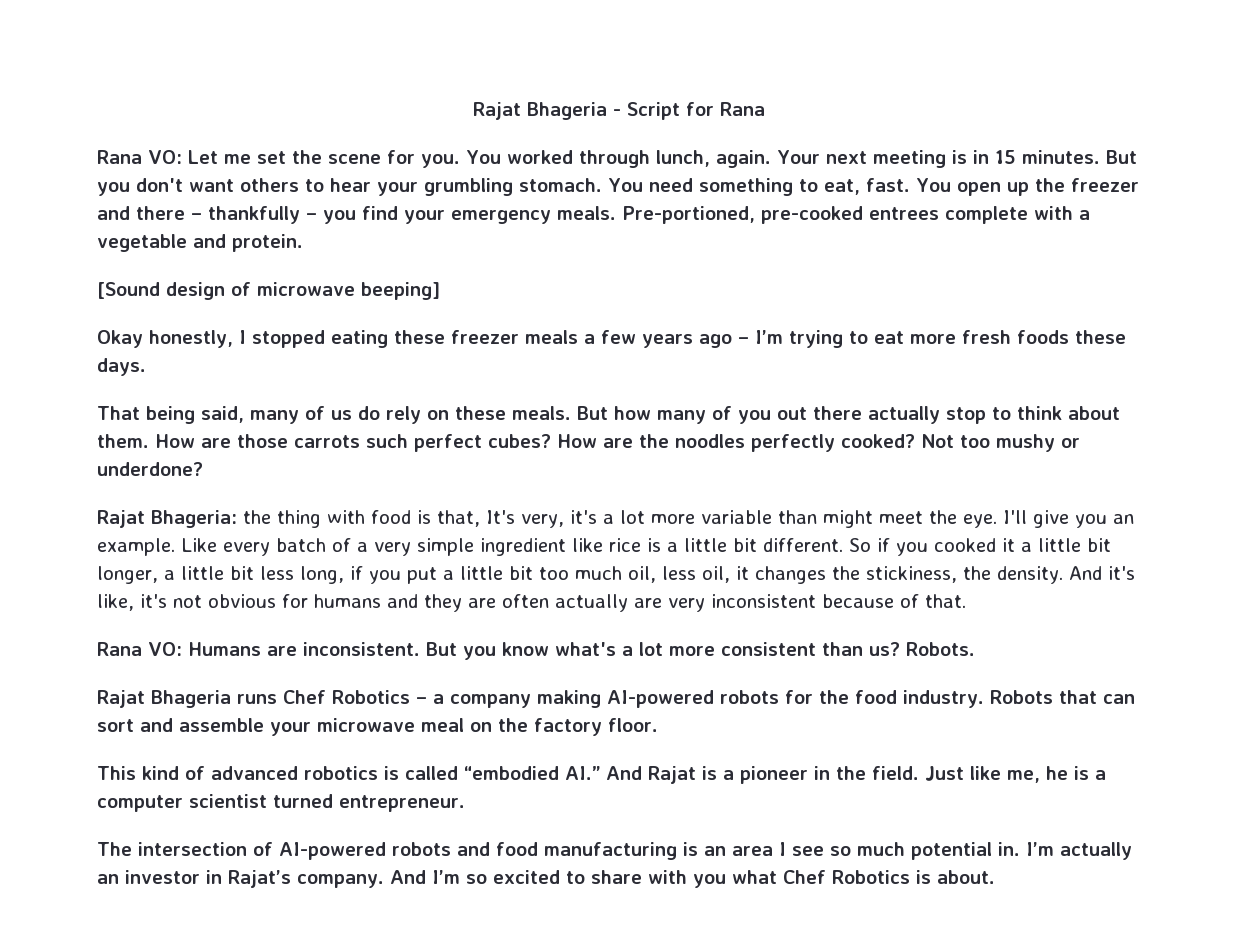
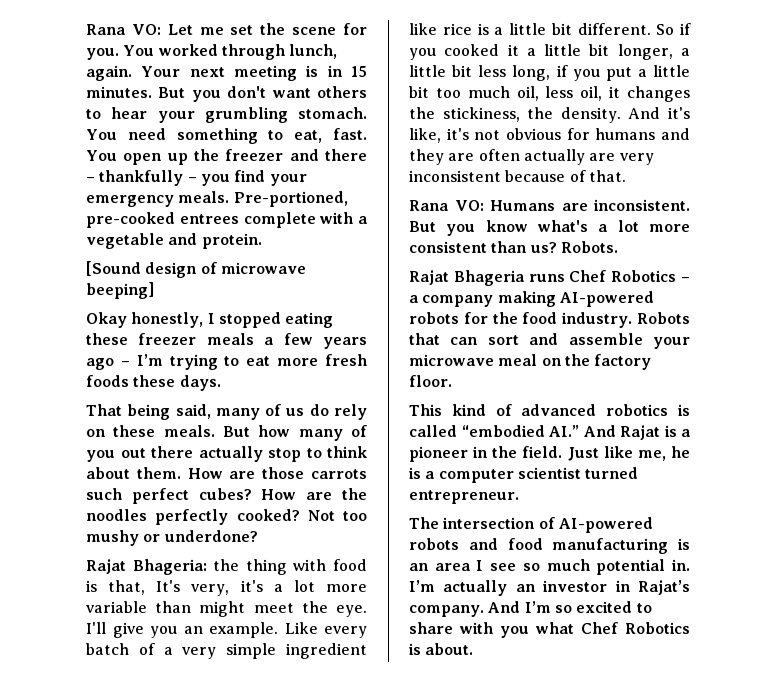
[472,102,765,120] Rajat Bhageria - Script for Rana // -> (86, 29) none

